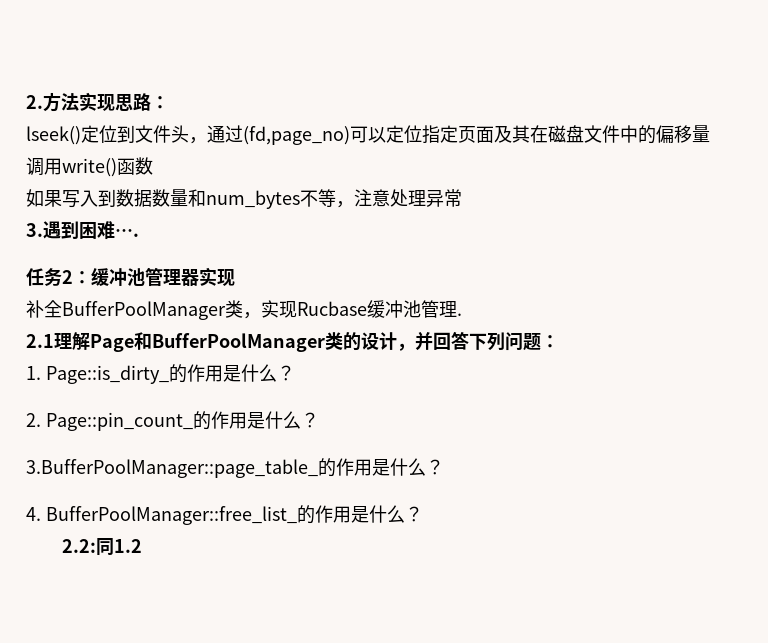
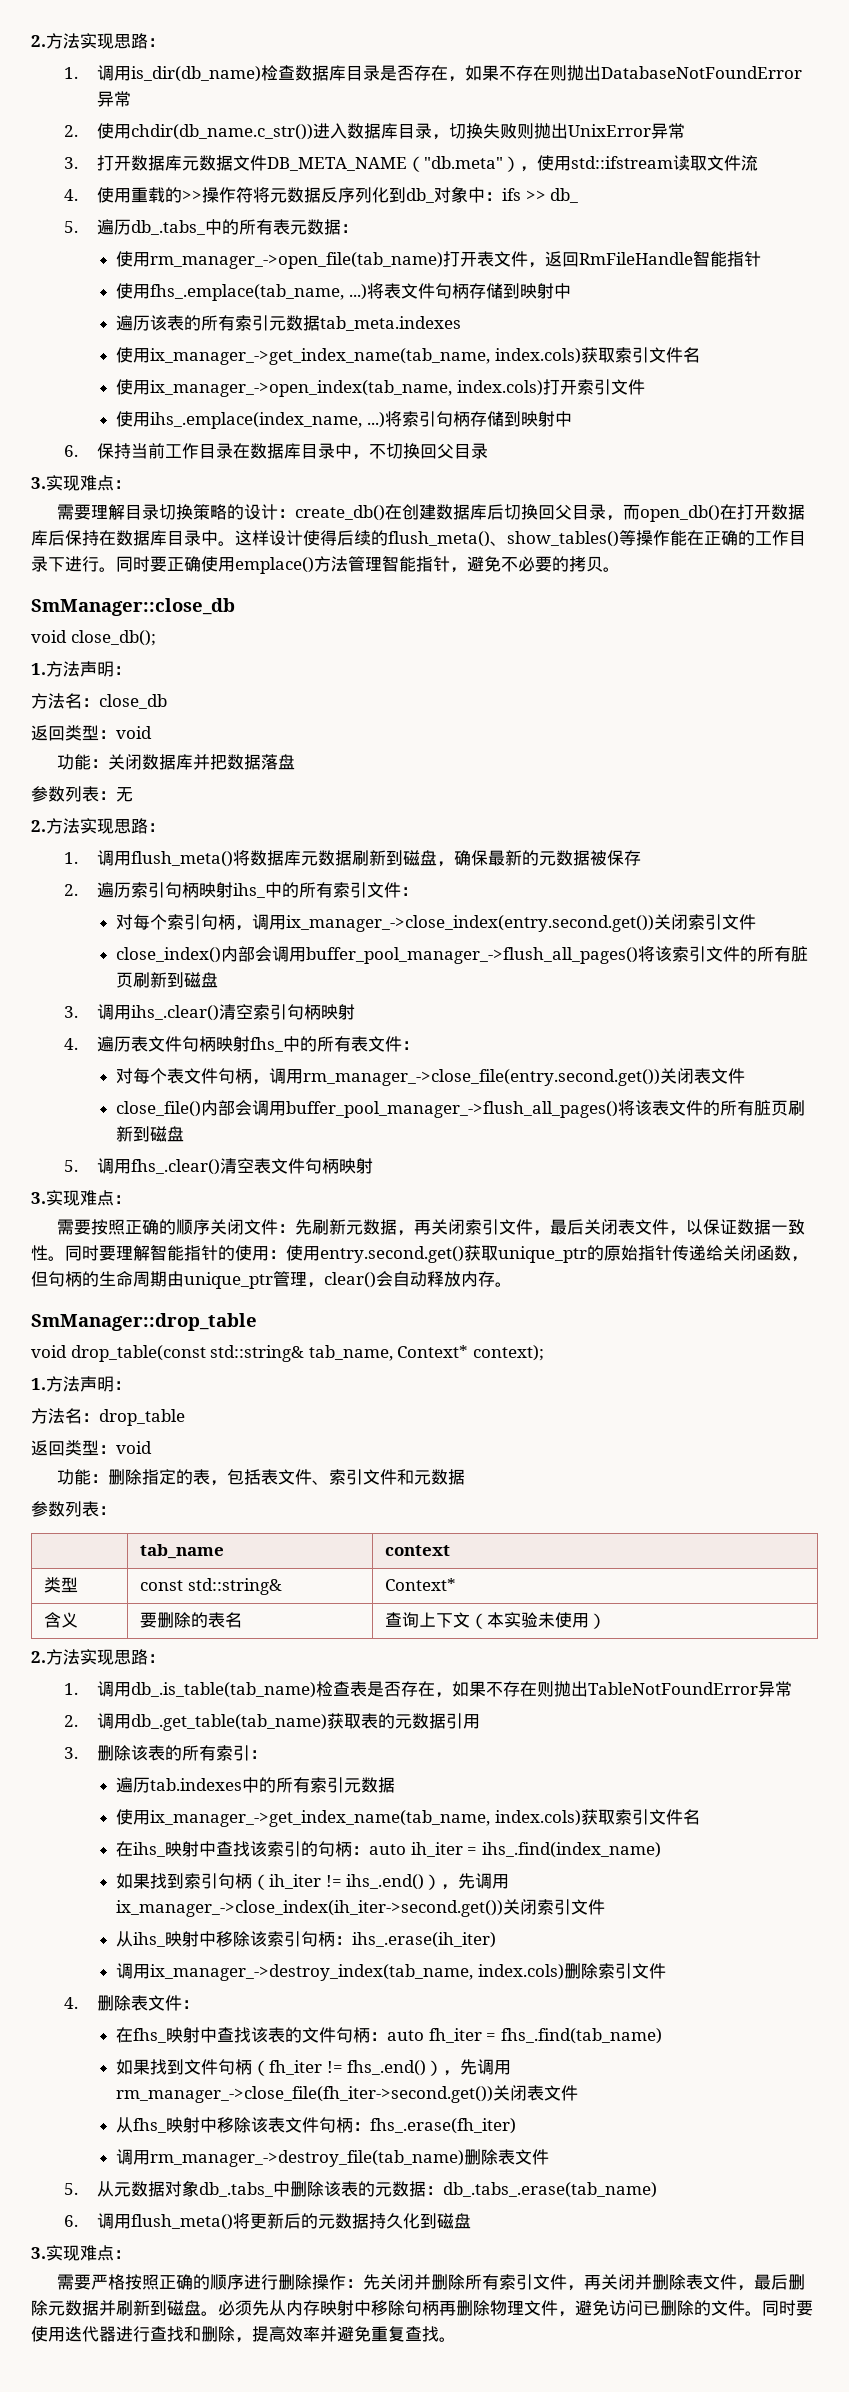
[26,92,169,112] [26,125,710,145] [26,157,153,177] [26,189,462,209] [26,221,139,240] [26,267,235,287] [26,300,462,320] [26,331,559,352] [26,364,295,384] [26,411,319,431] [26,458,444,478] [26,505,423,525] [61,538,142,556] 2.方法实现思路： // lseek()定位到文件头，通过(fd,page_no)可以定位指定页面及其在磁盘文件中的偏移量 // 调用write()函数 // 如果写入到数据数量和num_bytes不等，注意处理异常 // 3.遇到困难…. // 任务2：缓冲池管理器实现 // 补全BufferPoolManager类，实现Rucbase缓冲池管理. // 2.1理解Page和BufferPoolManager类的设计，并回答下列问题： // 1. Page::is_dirty_的作⽤是什么？ // 2. Page::pin_count_的作⽤是什么？ // 3.BufferPoolManager::page_table_的作⽤是什么？ // 4. BufferPoolManager::free_list_的作⽤是什么？ // 2.2:同1.2 -> [31,33,165,49] [64,65,803,82] [97,91,132,107] [64,123,686,140] [64,155,759,172] [64,186,579,203] [64,219,359,235] [115,250,761,269] [115,283,571,301] [115,315,461,331] [115,347,700,365] [115,379,645,397] [115,411,572,429] [64,443,489,460] [31,475,131,491] [56,504,805,522] [31,530,806,547] [31,555,620,574] [31,598,235,616] [31,630,156,646] [31,661,131,677] [31,693,167,709] [31,725,152,741] [56,754,295,770] [31,786,133,802] [31,818,165,834] [64,850,642,867] [64,882,419,898] [115,914,756,932] [115,946,808,964] [115,972,218,988] [64,1004,356,1021] [64,1036,420,1052] [115,1068,745,1086] [115,1100,805,1118] [115,1126,184,1142] [64,1158,374,1175] [31,1190,131,1206] [56,1219,805,1236] [31,1244,808,1263] [31,1271,512,1289] [31,1313,257,1331] [31,1345,544,1362] [31,1376,131,1392] [31,1408,185,1426] [31,1440,152,1456] [56,1469,465,1486] [31,1501,116,1517] [139,1544,224,1559] [384,1545,450,1556] [43,1577,78,1593] [139,1578,282,1595] [384,1578,456,1591] [43,1612,78,1628] [139,1612,242,1628] [384,1612,606,1629] [31,1649,165,1665] [64,1681,793,1698] [64,1713,481,1731] [64,1745,268,1761] [115,1777,395,1793] [115,1809,700,1827] [115,1841,661,1858] [115,1873,510,1890] [115,1899,605,1917] [115,1931,496,1948] [115,1963,666,1981] [64,1995,200,2011] [115,2027,662,2044] [115,2059,512,2076] [115,2085,578,2103] [115,2117,516,2134] [115,2149,549,2167] [64,2180,658,2198] [64,2213,472,2230] [31,2245,131,2261] [56,2274,805,2291] [31,2300,813,2317] [31,2326,456,2343] 2.方法实现思路： // 1.调用is_dir(db_name)检查数据库目录是否存在，如果不存在则抛出DatabaseNotFoundError异常 // 2.使用chdir(db_name.c_str())进入数据库目录，切换失败则抛出UnixError异常 // 3.打开数据库元数据文件DB_META_NAME（"db.meta"），使用std::ifstream读取文件流 // 4.使用重载的>>操作符将元数据反序列化到db_对象中：ifs >> db_ // 5.遍历db_.tabs_中的所有表元数据： // 使用rm_manager_->open_file(tab_name)打开表文件，返回RmFileHandle智能指针 // 使用fhs_.emplace(tab_name, ...)将表文件句柄存储到映射中 // 遍历该表的所有索引元数据tab_meta.indexes // 使用ix_manager_->get_index_name(tab_name, index.cols)获取索引文件名 // 使用ix_manager_->open_index(tab_name, index.cols)打开索引文件 // 使用ihs_.emplace(index_name, ...)将索引句柄存储到映射中 // 6.保持当前工作目录在数据库目录中，不切换回父目录 // 3.实现难点： // 需要理解目录切换策略的设计：create_db()在创建数据库后切换回父目录，而open_db()在打开数据库后保持在数据库目录中。这样设计使得后续的flush_meta()、show_tables()等操作能在正确的工作目录下进行。同时要正确使用emplace()方法管理智能指针，避免不必要的拷贝。 // SmManager::close_db // void close_db(); // 1.方法声明： // 方法名：close_db // 返回类型：void // 功能：关闭数据库并把数据落盘 // 参数列表：无 // 2.方法实现思路： // 1.调用flush_meta()将数据库元数据刷新到磁盘，确保最新的元数据被保存 // 2.遍历索引句柄映射ihs_中的所有索引文件： // 对每个索引句柄，调用ix_manager_->close_index(entry.second.get())关闭索引文件 // close_index()内部会调用buffer_pool_manager_->flush_all_pages()将该索引文件的所有脏页刷新到磁盘 // 3.调用ihs_.clear()清空索引句柄映射 // 4.遍历表文件句柄映射fhs_中的所有表文件： // 对每个表文件句柄，调用rm_manager_->close_file(entry.second.get())关闭表文件 // close_file()内部会调用buffer_pool_manager_->flush_all_pages()将该表文件的所有脏页刷新到磁盘 // 5.调用fhs_.clear()清空表文件句柄映射 // 3.实现难点： // 需要按照正确的顺序关闭文件：先刷新元数据，再关闭索引文件，最后关闭表文件，以保证数据一致性。同时要理解智能指针的使用：使用entry.second.get()获取unique_ptr的原始指针传递给关闭函数，但句柄的生命周期由unique_ptr管理，clear()会自动释放内存。 // SmManager::drop_table // void drop_table(const std::string& tab_name, Context* context); // 1.方法声明： // 方法名：drop_table // 返回类型：void // 功能：删除指定的表，包括表文件、索引文件和元数据 // 参数列表： // | tab_name | context // 类型 | const std::string& | Context* // 含义 | 要删除的表名 | 查询上下文（本实验未使用） // 2.方法实现思路： // 1.调用db_.is_table(tab_name)检查表是否存在，如果不存在则抛出TableNotFoundError异常 // 2.调用db_.get_table(tab_name)获取表的元数据引用 // 3.删除该表的所有索引： // 遍历tab.indexes中的所有索引元数据 // 使用ix_manager_->get_index_name(tab_name, index.cols)获取索引文件名 // 在ihs_映射中查找该索引的句柄：auto ih_iter = ihs_.find(index_name) // 如果找到索引句柄（ih_iter != ihs_.end()），先调用ix_manager_->close_index(ih_iter->second.get())关闭索引文件 // 从ihs_映射中移除该索引句柄：ihs_.erase(ih_iter) // 调用ix_manager_->destroy_index(tab_name, index.cols)删除索引文件 // 4.删除表文件： // 在fhs_映射中查找该表的文件句柄：auto fh_iter = fhs_.find(tab_name) // 如果找到文件句柄（fh_iter != fhs_.end()），先调用rm_manager_->close_file(fh_iter->second.get())关闭表文件 // 从fhs_映射中移除该表文件句柄：fhs_.erase(fh_iter) // 调用rm_manager_->destroy_file(tab_name)删除表文件 // 5.从元数据对象db_.tabs_中删除该表的元数据：db_.tabs_.erase(tab_name) // 6.调用flush_meta()将更新后的元数据持久化到磁盘 // 3.实现难点： // 需要严格按照正确的顺序进行删除操作：先关闭并删除所有索引文件，再关闭并删除表文件，最后删除元数据并刷新到磁盘。必须先从内存映射中移除句柄再删除物理文件，避免访问已删除的文件。同时要使用迭代器进行查找和删除，提高效率并避免重复查找。

